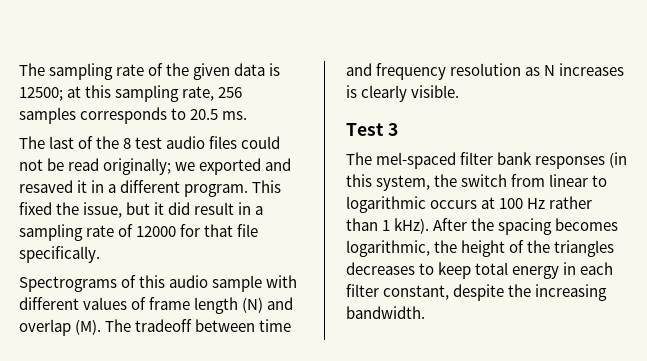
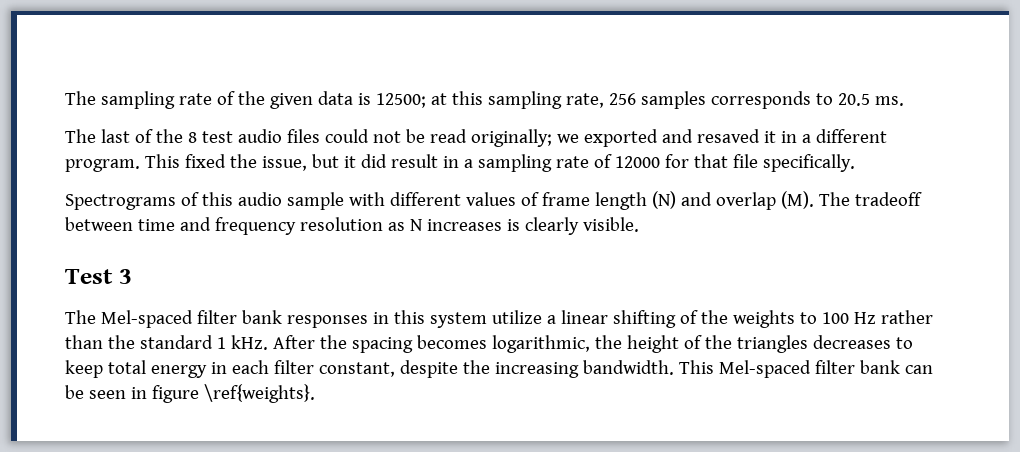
[376,152,457,169] mel-spaced -> [100,310,193,328] Mel-spaced
[609,152,628,168] [346,174,608,191] [346,196,593,213] [346,218,430,234] (in this system, the switch from linear to logarithmic occurs at 100 Hz rather than 1 kHz). -> [372,310,933,328] [65,335,268,350] in this system utilize a linear shifting of the weights to 100 Hz rather than the standard 1 kHz.
(425, 312) none -> [678,360,933,378] [65,384,315,403] This Mel-spaced filter bank can be seen in figure \ref{weights}.

